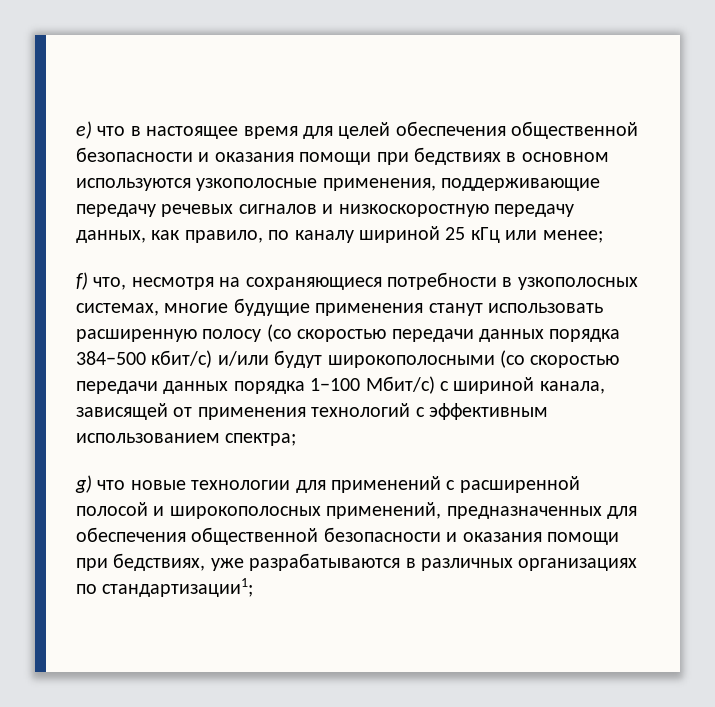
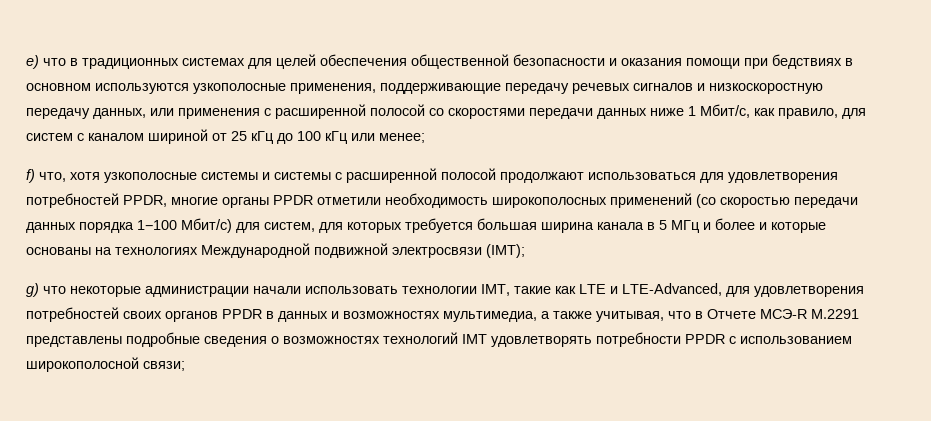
[146,126,298,139] настоящее время -> [82,58,245,69] традиционных системах
[151,226,603,243] [76,272,638,290] [76,298,603,316] [76,324,621,342] [76,350,495,368] как правило, по каналу шириной 25 кГц или менее; // f) что, несмотря на сохраняющиеся потребности в узкополосных системах, многие будущие применения станут использовать расширенную полосу (со скоростью передачи данных порядка 384−500 кбит/с) и/или будут широкополосными -> [150,104,866,119] [26,129,425,144] [26,168,838,183] [26,193,692,208] или применения с расширенной полосой со скоростями передачи данных ниже 1 Мбит/с, как правило, для систем с каналом шириной от 25 кГц до 100 кГц или менее; // f) что, хотя узкополосные системы и системы с расширенной полосой продолжают использоваться для удовлетворения потребностей PPDR, многие органы PPDR отметили необходимость широкополосных применений
[440,377,605,394] [76,403,548,420] [76,433,297,446] [75,475,580,493] [76,502,637,519] [76,527,619,545] [76,553,638,571] [76,578,254,597] с шириной канала, зависящей от применения технологий с эффективным использованием спектра; // g) что новые технологии для применений с расширенной полосой и широкополосных применений, предназначенных для обеспечения общественной безопасности и оказания помощи при бедствиях, уже разрабатываются в различных организациях по стандартизации1; -> [236,218,826,233] [26,243,525,258] [26,283,864,297] [26,307,859,322] [26,332,852,347] [26,357,185,372] для систем, для которых требуется большая ширина канала в 5 МГц и более и которые основаны на технологиях Международной подвижной электросвязи (IMT); // g) что некоторые администрации начали использовать технологии IMT, такие как LTE и LTE-Advanced, для удовлетворения потребностей своих органов PPDR в данных и возможностях мультимедиа, а также учитывая, что в Отчете МСЭ-R М.2291 представлены подробные сведения о возможностях технологий IMT удовлетворять потребности PPDR с использованием широкополосной связи;

